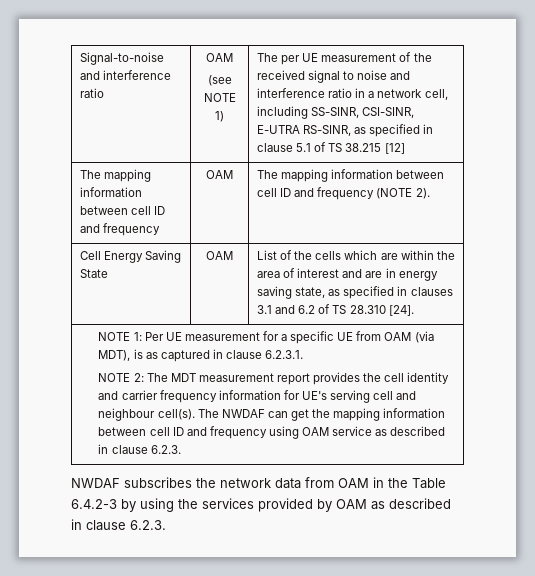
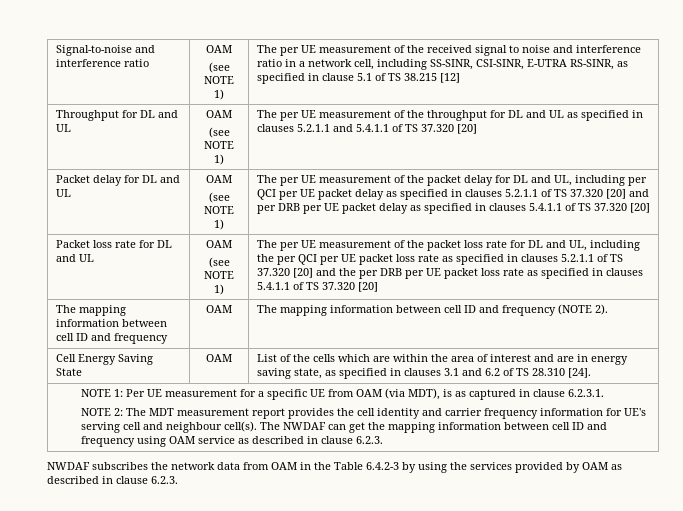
(405, 148) none -> [55,110,178,121] [55,124,71,132] [206,110,232,118] [208,127,230,138] [204,141,234,149] [214,154,224,165] [256,110,643,121] [256,124,477,134] [55,175,180,186] [55,189,71,197] [206,175,232,183] [208,192,230,203] [204,206,234,214] [214,219,224,230] [256,175,647,186] [256,189,649,200] [256,203,650,214] [55,240,172,248] [55,254,94,262] [206,240,232,248] [208,257,230,268] [204,271,234,279] [214,284,224,295] [256,240,640,251] [256,254,623,265] [256,268,643,279] [256,282,378,292] // Throughput for DL and UL | OAM // (see NOTE 1) | The per UE measurement of the throughput for DL and UL as specified in clauses 5.2.1.1 and 5.4.1.1 of TS 37.320 [20] // Packet delay for DL and UL | OAM // (see NOTE 1) | The per UE measurement of the packet delay for DL and UL, including per QCI per UE packet delay as specified in clauses 5.2.1.1 of TS 37.320 [20] and per DRB per UE packet delay as specified in clauses 5.4.1.1 of TS 37.320 [20] // Packet loss rate for DL and UL | OAM // (see NOTE 1) | The per UE measurement of the packet loss rate for DL and UL, including the per QCI per UE packet loss rate as specified in clauses 5.2.1.1 of TS 37.320 [20] and the per DRB per UE packet loss rate as specified in clauses 5.4.1.1 of TS 37.320 [20]

